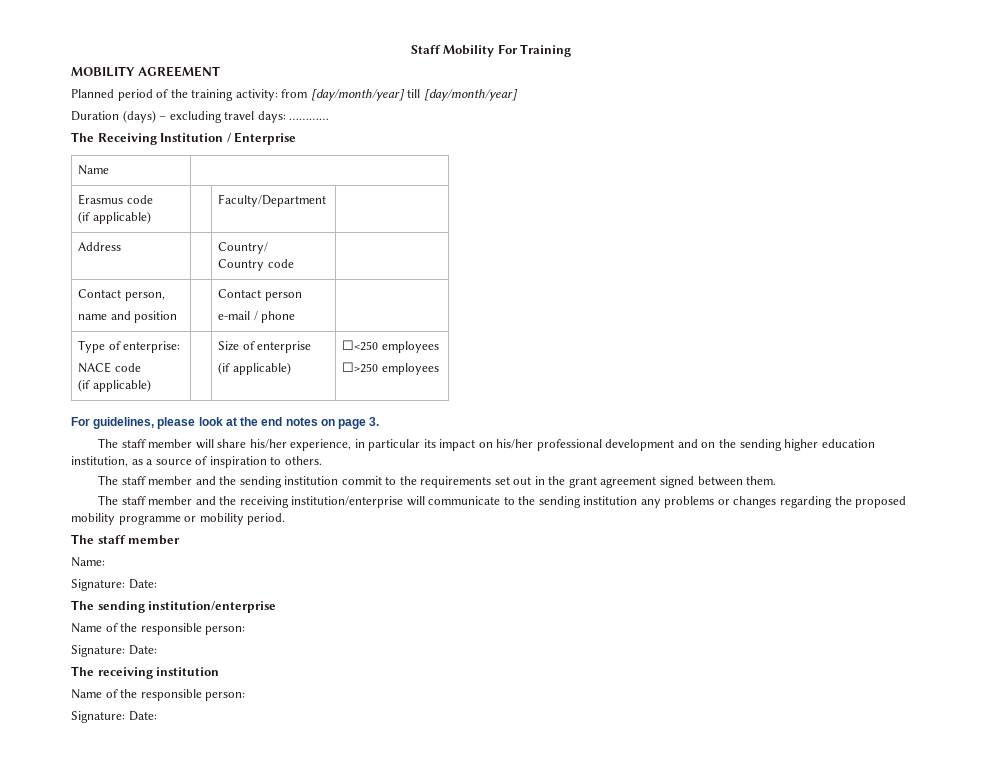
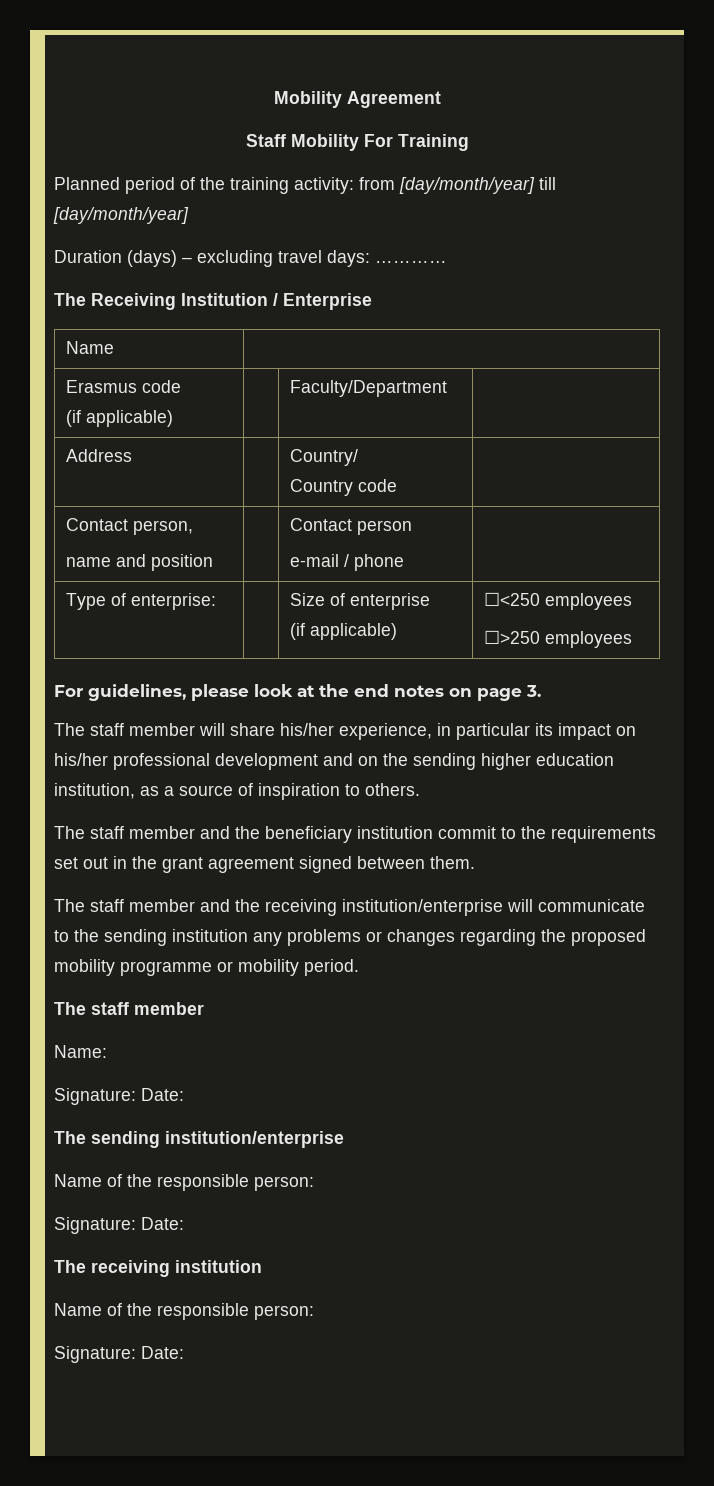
(410, 49) none -> [273,91,441,108] Mobility Agreement //
[71,66,220,77] // MOBILITY AGREEMENT -> (469, 142) none
[78,362,141,373] [78,379,151,392] // NACE code // (if applicable) -> (216, 601) none
[239,476,282,488] sending -> [265,826,352,843] beneficiary

